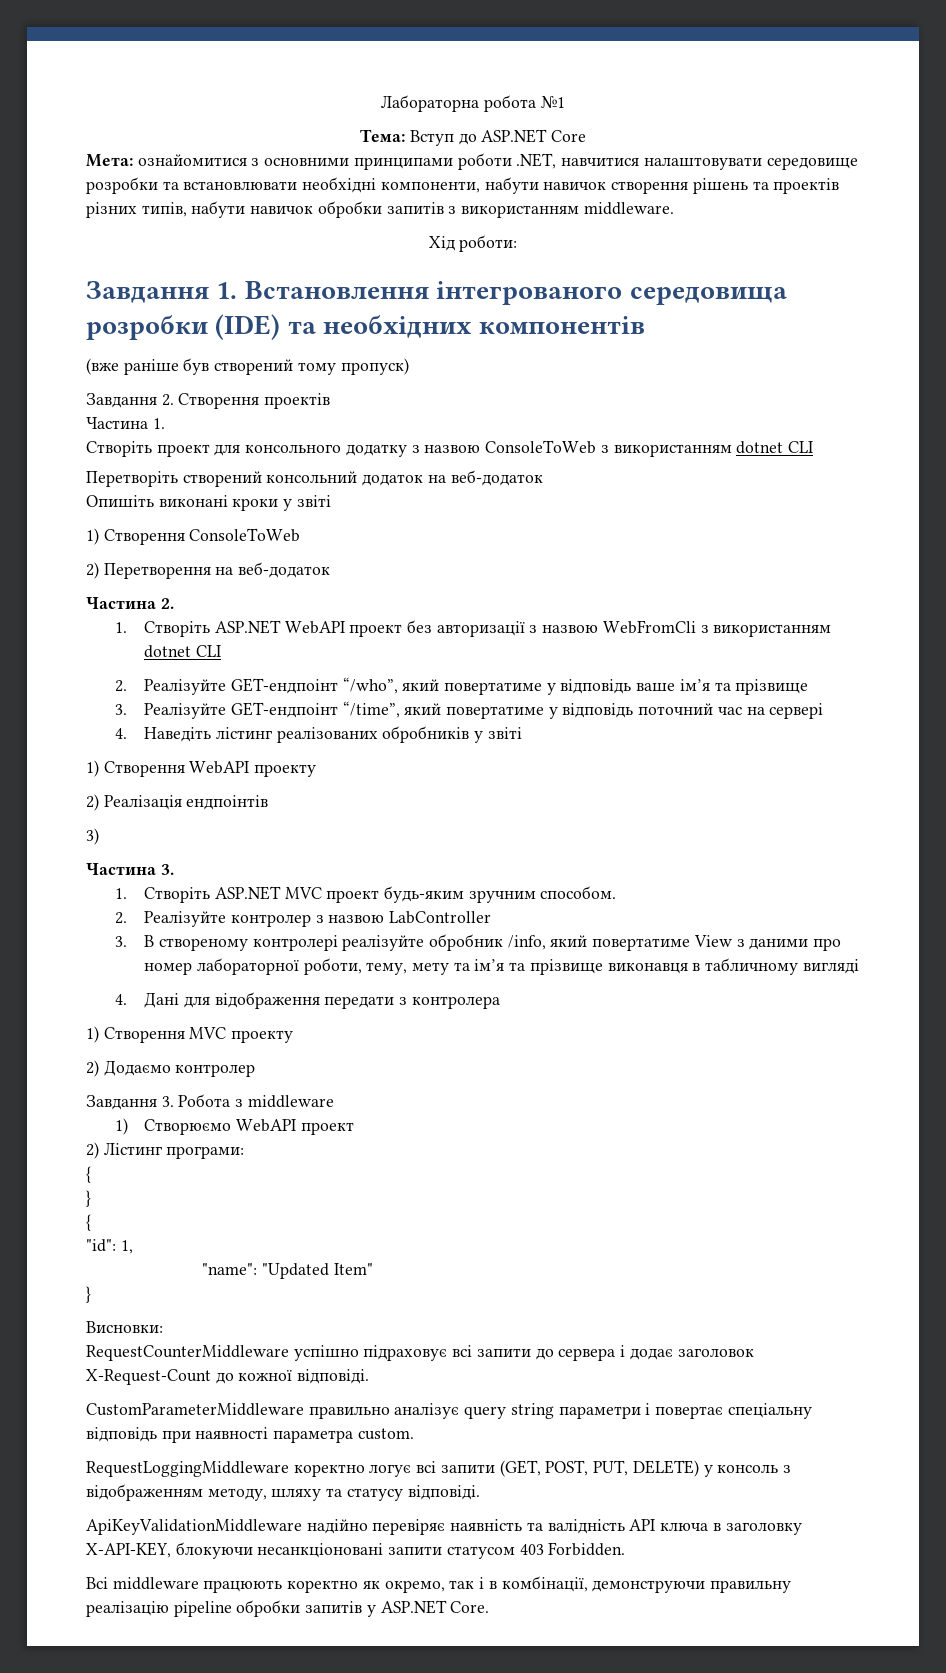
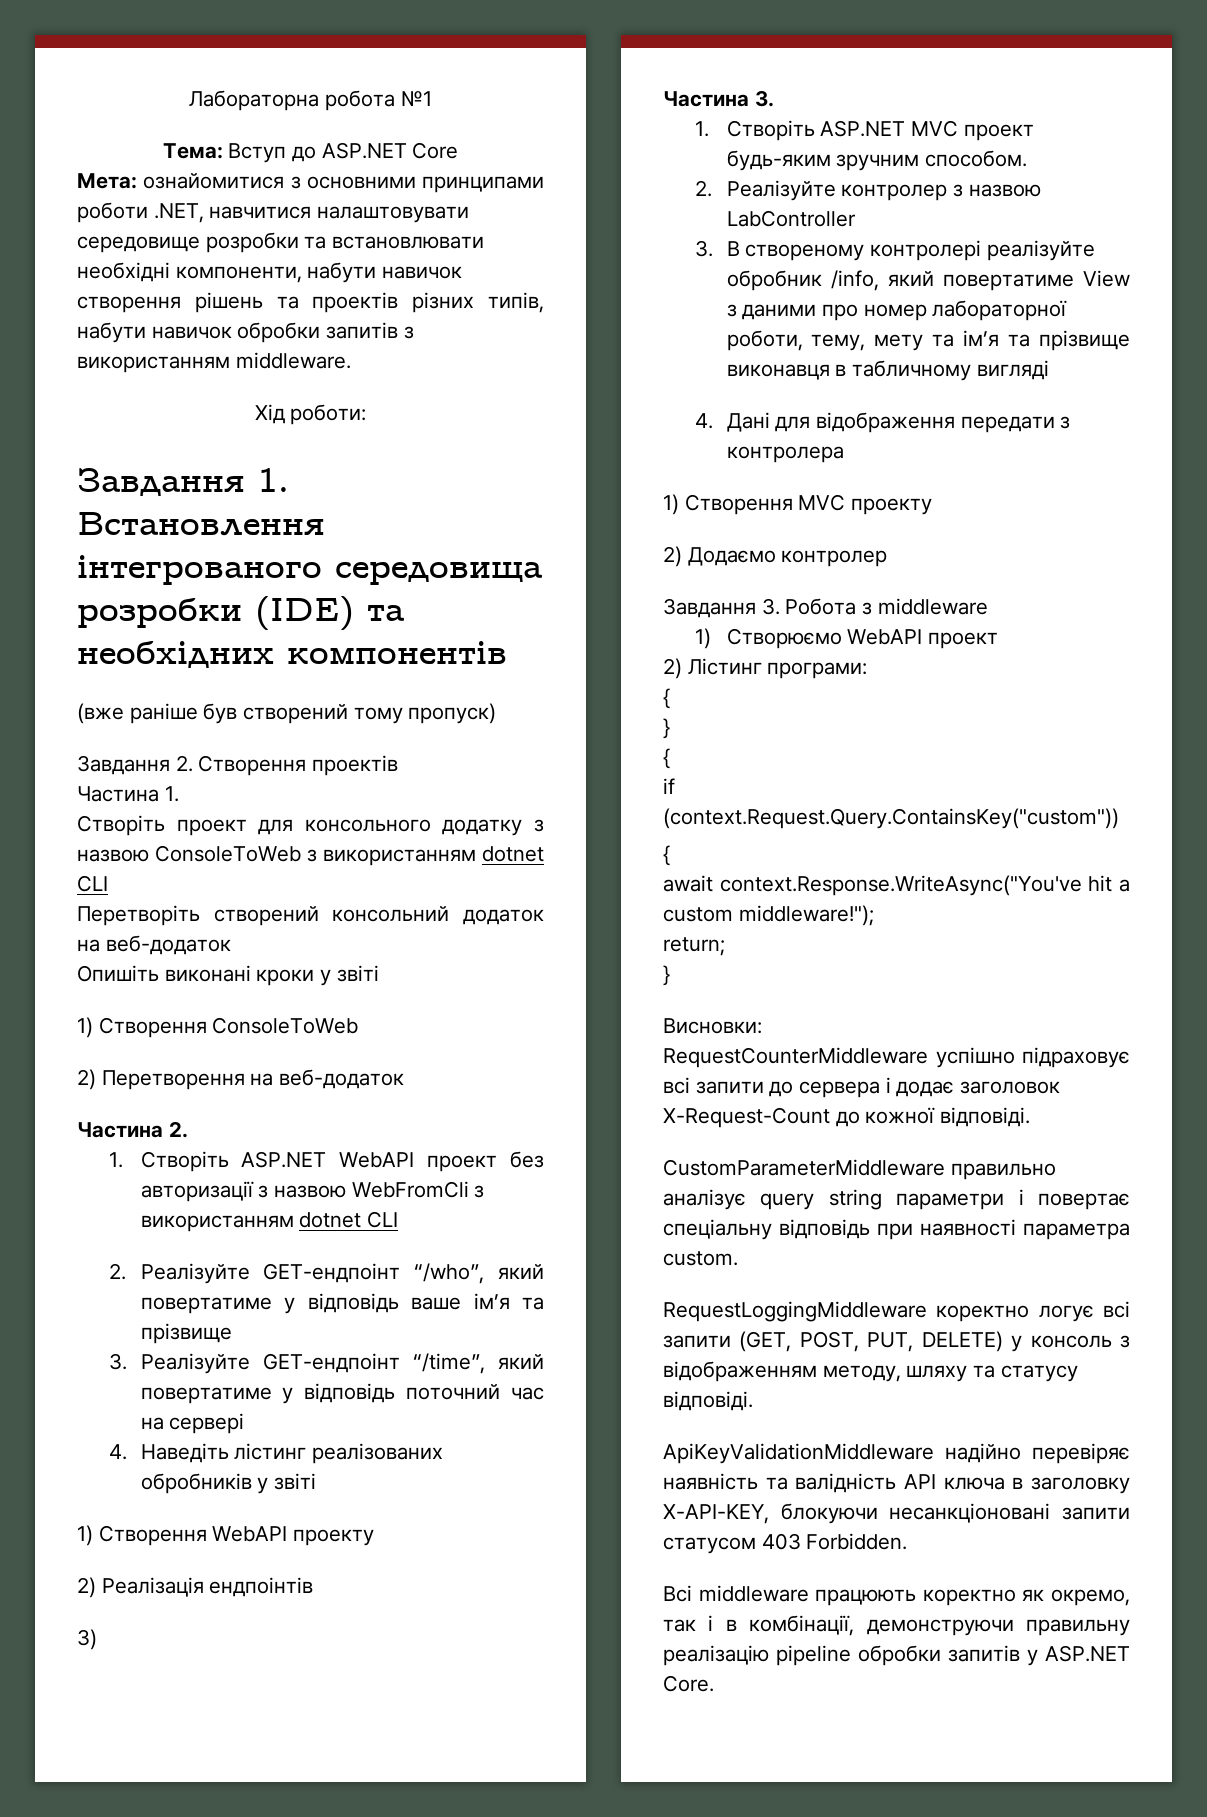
[86,1239,133,1254] [202,1263,373,1279] "id": 1, // "name": "Updated Item" -> [663,778,675,794] [663,808,1119,829] [663,845,670,866] [663,875,1130,896] [663,905,874,926] [663,937,725,956] if (context.Request.Query.ContainsKey("custom")) // { // await context.Response.WriteAsync("You've hit a custom middleware!"); // return;

